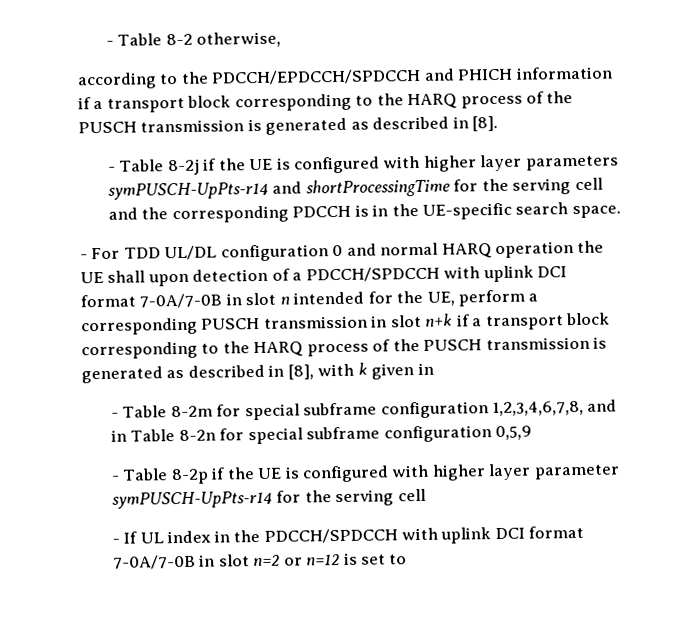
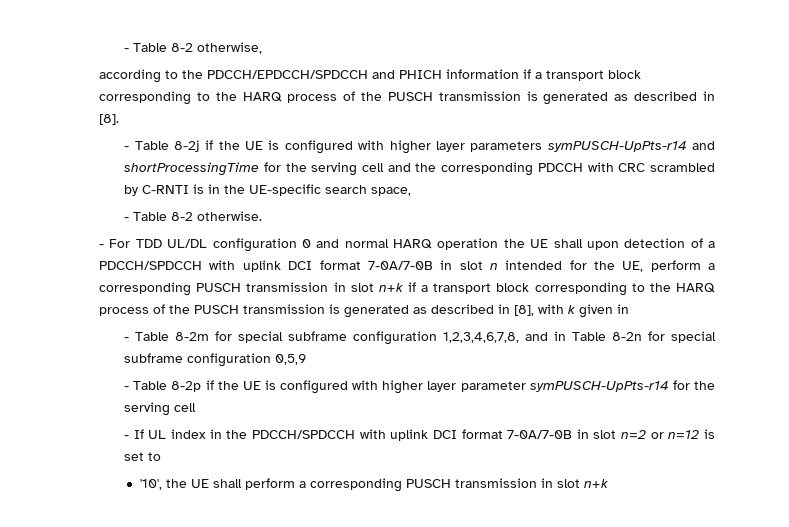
(352, 211) none -> [587,162,716,172] [124,185,190,196] with CRC scrambled by C-RNTI
[571,205,621,219] space. -> [371,187,412,196] [124,211,263,221] space, // - Table 8-2 otherwise.
(408, 559) none -> [139,478,608,492] // '10', the UE shall perform a corresponding PUSCH transmission in slot n+k

